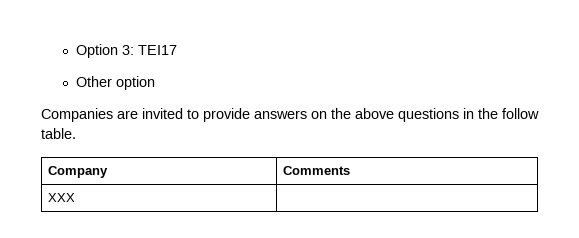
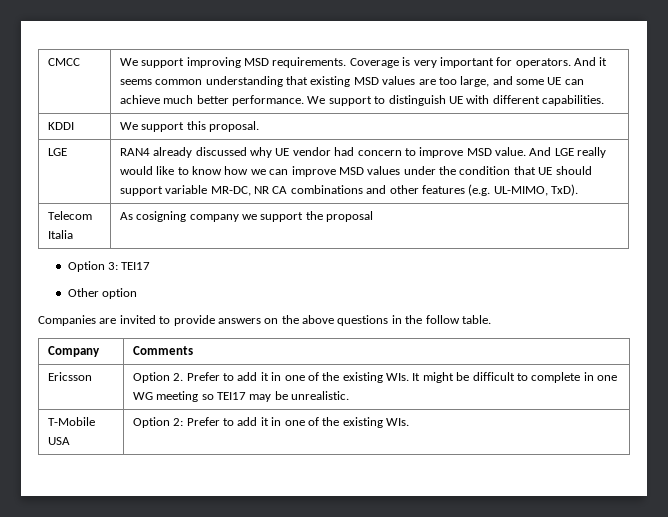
(75, 51) none -> [47,58,80,66] [119,57,608,68] [119,76,584,87] [119,95,605,106] [47,122,74,130] [119,121,260,132] [47,148,67,156] [119,147,607,158] [119,166,592,177] [119,184,579,196] [47,211,92,220] [47,230,73,239] [119,211,374,222] CMCC | We support improving MSD requirements. Coverage is very important for operators. And it seems common understanding that existing MSD values are too large, and some UE can achieve much better performance. We support to distinguish UE with different capabilities. // KDDI | We support this proposal. // LGE | RAN4 already discussed why UE vendor had concern to improve MSD value. And LGE really would like to know how we can improve MSD values under the condition that UE should support variable MR-DC, NR CA combinations and other features (e.g. UL-MIMO, TxD). // Telecom Italia | As cosigning company we support the proposal //
[48,193,76,202] XXX | -> [47,372,92,381] [132,372,618,383] [132,391,350,402] [47,417,95,426] [47,437,70,445] [132,417,410,428] Ericsson | Option 2. Prefer to add it in one of the existing WIs. It might be difficult to complete in one WG meeting so TEI17 may be unrealistic. // T-Mobile USA | Option 2: Prefer to add it in one of the existing WIs.

